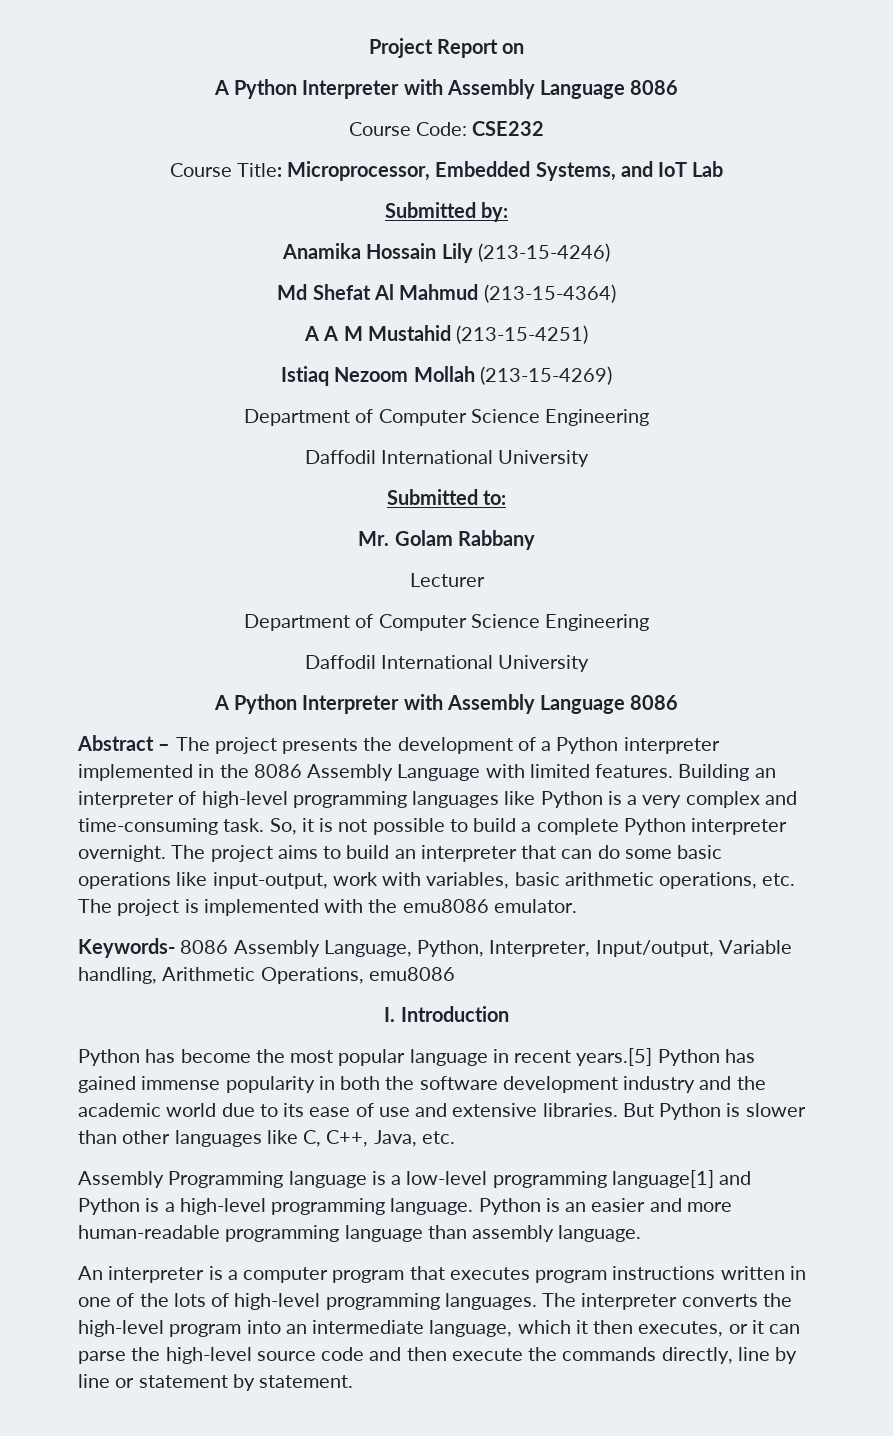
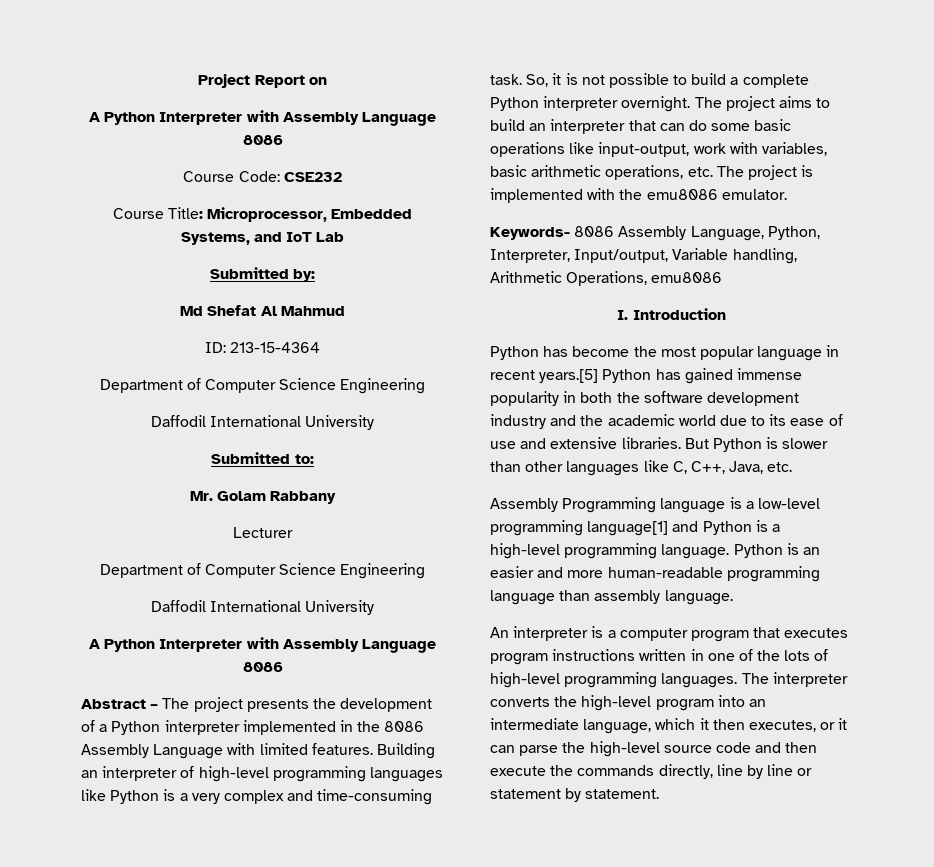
[282,243,610,263] // Anamika Hossain Lily (213-15-4246) -> (316, 275) none
[483,284,616,303] [303,325,589,344] [281,366,612,386] (213-15-4364) // A A M Mustahid (213-15-4251) // Istiaq Nezoom Mollah (213-15-4269) -> [204,342,321,353] // ID: 213-15-4364

